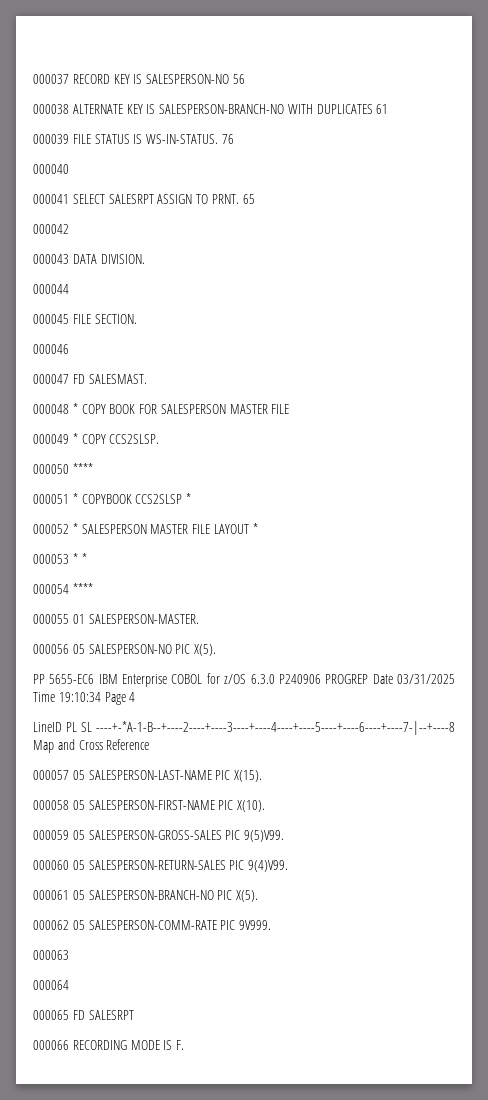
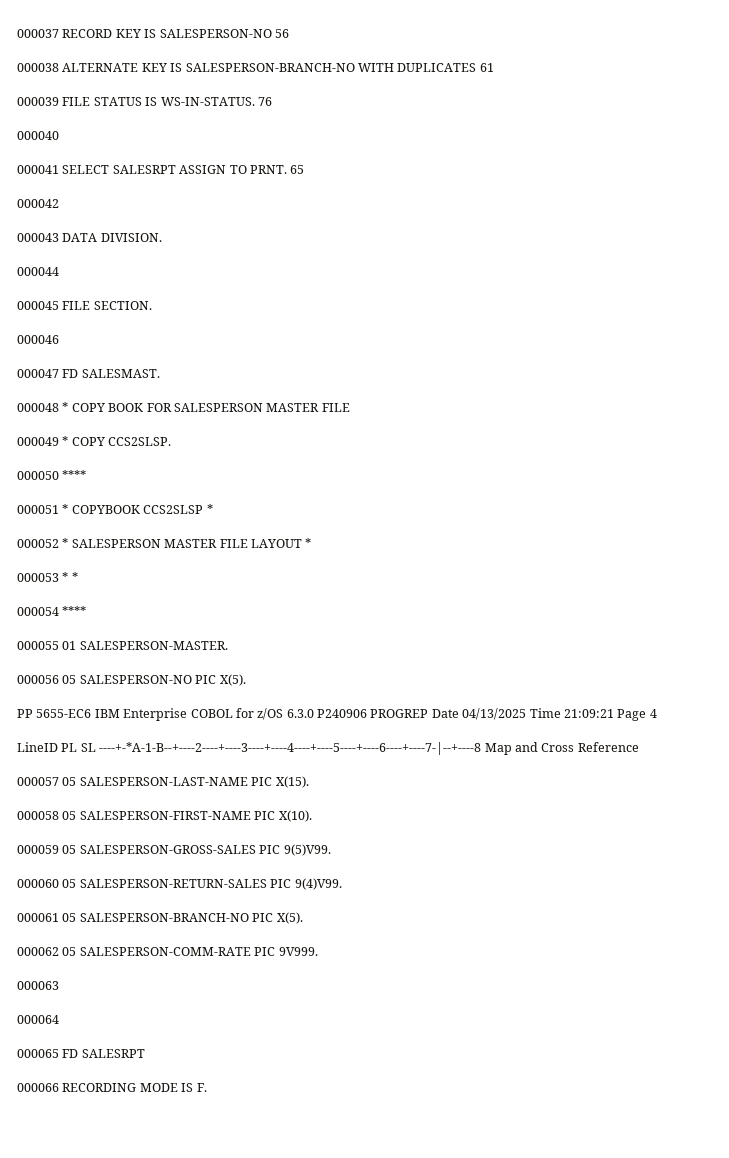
[397,674,456,684] [33,692,101,702] 03/31/2025 Time 19:10:34 -> [462,708,614,720] 04/13/2025 Time 21:09:21

